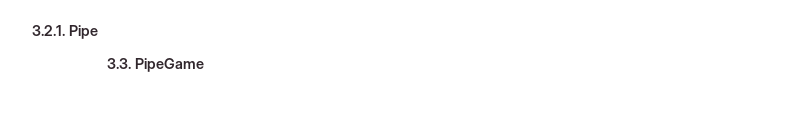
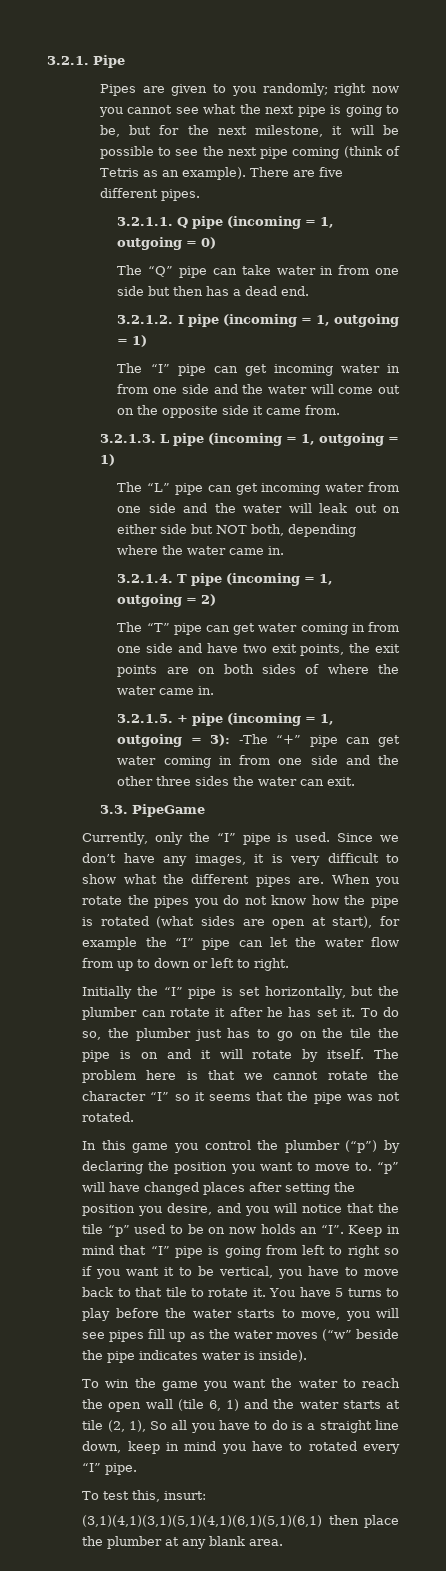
[106,58,204,72] 3.3. PipeGame -> [99,83,399,96] [98,104,399,117] [99,125,400,137] [99,146,400,159] [99,167,343,180] [99,188,200,201] [117,216,335,229] [117,237,217,250] [117,265,399,278] [117,286,310,296] [117,314,399,327] [117,335,148,347] [117,363,400,376] [117,384,400,394] [117,405,341,418] [99,433,399,446] [99,454,115,466] [117,482,399,495] [117,503,400,513] [117,524,357,537] [117,545,285,555] [117,573,334,586] [117,594,217,607] [117,622,399,635] [117,643,400,656] [117,664,399,677] [117,686,215,695] [117,713,335,726] [117,734,400,747] [117,755,399,768] [117,776,356,786] [99,804,205,817] [82,832,399,845] [82,853,399,866] [82,874,399,887] [82,895,400,908] [82,916,400,929] [82,937,399,950] [82,958,290,971] [82,986,399,999] [82,1007,400,1020] [82,1028,400,1041] [82,1049,399,1062] [82,1070,399,1083] [82,1091,401,1104] [82,1112,135,1122] [82,1140,400,1153] [82,1161,399,1174] [82,1182,356,1195] [82,1203,399,1216] [82,1224,400,1237] [82,1245,400,1258] [82,1266,399,1279] [82,1287,399,1297] [82,1308,399,1321] [82,1329,399,1342] [82,1350,308,1363] [82,1378,400,1391] [82,1399,400,1412] [82,1420,399,1433] [82,1441,400,1454] [82,1463,138,1475] [82,1490,207,1502] [82,1515,399,1528] [82,1536,284,1549] Pipes are given to you randomly; right now you cannot see what the next pipe is going to be, but for the next milestone, it will be possible to see the next pipe coming (think of Tetris as an example). There are five different pipes. // 3.2.1.1. Q pipe (incoming = 1, outgoing = 0) // The “Q” pipe can take water in from one side but then has a dead end. // 3.2.1.2. I pipe (incoming = 1, outgoing = 1) // The “I” pipe can get incoming water in from one side and the water will come out on the opposite side it came from. // 3.2.1.3. L pipe (incoming = 1, outgoing = 1) // The “L” pipe can get incoming water from one side and the water will leak out on either side but NOT both, depending where the water came in. // 3.2.1.4. T pipe (incoming = 1, outgoing = 2) // The “T” pipe can get water coming in from one side and have two exit points, the exit points are on both sides of where the water came in. // 3.2.1.5. + pipe (incoming = 1, outgoing = 3): -The “+” pipe can get water coming in from one side and the other three sides the water can exit. // 3.3. PipeGame // Currently, only the “I” pipe is used. Since we don’t have any images, it is very difficult to show what the different pipes are. When you rotate the pipes you do not know how the pipe is rotated (what sides are open at start), for example the “I” pipe can let the water flow from up to down or left to right. // Initially the “I” pipe is set horizontally, but the plumber can rotate it after he has set it. To do so, the plumber just has to go on the tile the pipe is on and it will rotate by itself. The problem here is that we cannot rotate the character “I” so it seems that the pipe was not rotated. // In this game you control the plumber (“p”) by declaring the position you want to move to. “p” will have changed places after setting the position you desire, and you will notice that the tile “p” used to be on now holds an “I”. Keep in mind that “I” pipe is going from left to right so if you want it to be vertical, you have to move back to that tile to rotate it. You have 5 turns to play before the water starts to move, you will see pipes fill up as the water moves (“w” beside the pipe indicates water is inside). // To win the game you want the water to reach the open wall (tile 6, 1) and the water starts at tile (2, 1), So all you have to do is a straight line down, keep in mind you have to rotated every “I” pipe. // To test this, insurt: // (3,1)(4,1)(3,1)(5,1)(4,1)(6,1)(5,1)(6,1) then place the plumber at any blank area.

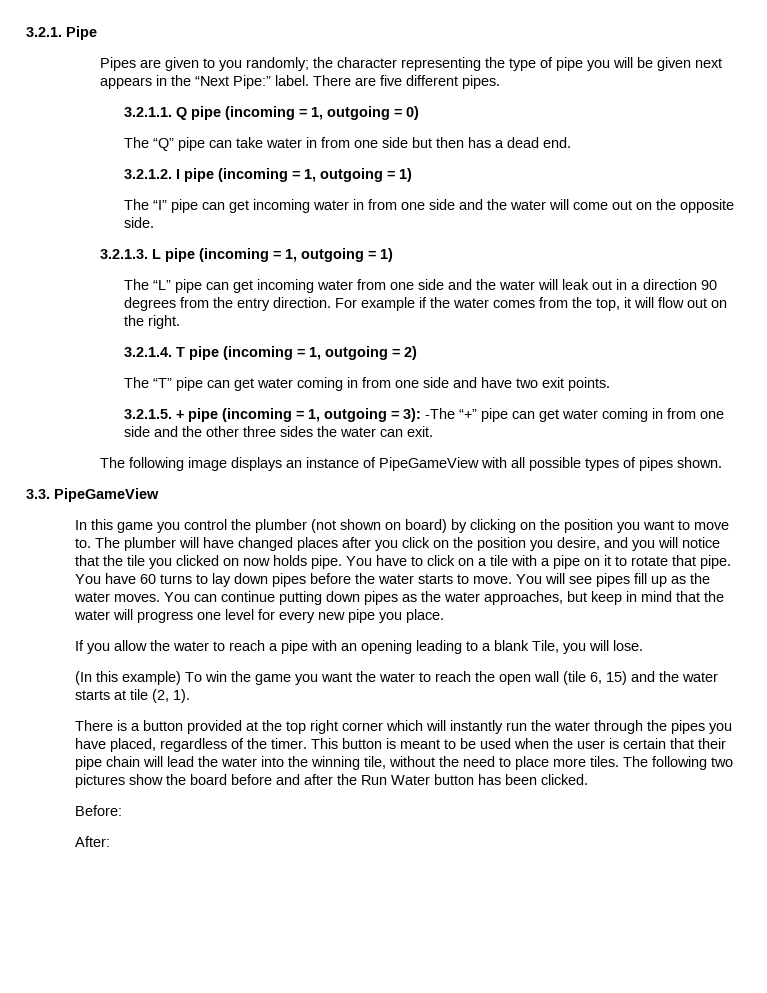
[334,83,399,96] [98,104,399,117] [99,125,400,137] [99,146,400,159] [99,167,246,180] right now you cannot see what the next pipe is going to be, but for the next milestone, it will be possible to see the next pipe coming (think of Tetris as an example). -> [312,57,722,71] [99,75,309,89] the character representing the type of pipe you will be given next appears in the “Next Pipe:” label.
[222,405,341,415] side it came from. -> [123,217,154,228] side.
[382,506,400,513] [117,524,357,537] [117,545,285,555] on either side but NOT both, depending where the water came in. -> [615,279,717,290] [123,297,727,311] [123,315,180,329] in a direction 90 degrees from the entry direction. For example if the water comes from the top, it will flow out on the right.
[300,643,400,656] [117,664,399,677] [117,686,215,695] points, the exit points are on both sides of where the water came in. -> [567,377,610,391] points.
[99,804,205,817] [82,832,399,845] [82,853,399,866] [82,874,399,887] [82,895,400,908] [82,916,400,929] [82,937,399,950] [82,958,290,971] [82,986,399,999] [82,1007,400,1020] [82,1028,400,1041] [82,1049,399,1062] [82,1070,399,1083] [82,1091,401,1104] [82,1112,135,1122] 3.3. PipeGame // Currently, only the “I” pipe is used. Since we don’t have any images, it is very difficult to show what the different pipes are. When you rotate the pipes you do not know how the pipe is rotated (what sides are open at start), for example the “I” pipe can let the water flow from up to down or left to right. // Initially the “I” pipe is set horizontally, but the plumber can rotate it after he has set it. To do so, the plumber just has to go on the tile the pipe is on and it will rotate by itself. The problem here is that we cannot rotate the character “I” so it seems that the pipe was not rotated. -> [99,457,722,471] [26,488,159,502] The following image displays an instance of PipeGameView with all possible types of pipes shown. // 3.3. PipeGameView
[345,1140,400,1153] [82,1161,144,1174] (“p”) by declaring -> [310,519,536,533] (not shown on board) by clicking on
[376,1162,399,1174] “p” -> [94,537,176,551] The plumber
[285,1183,331,1195] setting -> [374,537,449,551] you click on
[107,1224,400,1237] [82,1245,400,1258] [82,1266,399,1279] [82,1287,344,1297] “p” used to be on now holds an “I”. Keep in mind that “I” pipe is going from left to right so if you want it to be vertical, you have to move back to that tile to rotate it. You have 5 -> [148,555,731,569] [74,573,156,584] you clicked on now holds pipe. You have to click on a tile with a pipe on it to rotate that pipe. You have 60
[82,1308,111,1321] play -> [211,573,306,587] lay down pipes
[301,1311,370,1321] move, you -> [472,574,542,584] move. You
[275,1329,399,1341] [82,1350,308,1363] moves (“w” beside the pipe indicates water is inside). // -> [113,591,724,605] [73,609,444,623] [74,640,643,654] [74,671,181,685] moves. You can continue putting down pipes as the water approaches, but keep in mind that the water will progress one level for every new pipe you place. // If you allow the water to reach a pipe with an opening leading to a blank Tile, you will lose. // (In this example)
[226,1399,240,1411] 1) -> [605,671,627,685] 15)
[128,1420,399,1433] [82,1441,400,1454] [82,1463,138,1475] [82,1490,207,1502] [82,1515,399,1528] [82,1536,284,1549] 1), So all you have to do is a straight line down, keep in mind you have to rotated every “I” pipe. // To test this, insurt: // (3,1)(4,1)(3,1)(5,1)(4,1)(6,1)(5,1)(6,1) then place the plumber at any blank area. -> [172,689,190,703] [74,720,732,734] [74,738,726,752] [74,756,733,770] [74,774,588,788] [74,805,122,816] [74,836,110,847] 1). // There is a button provided at the top right corner which will instantly run the water through the pipes you have placed, regardless of the timer. This button is meant to be used when the user is certain that their pipe chain will lead the water into the winning tile, without the need to place more tiles. The following two pictures show the board before and after the Run Water button has been clicked. // Before: // After:

